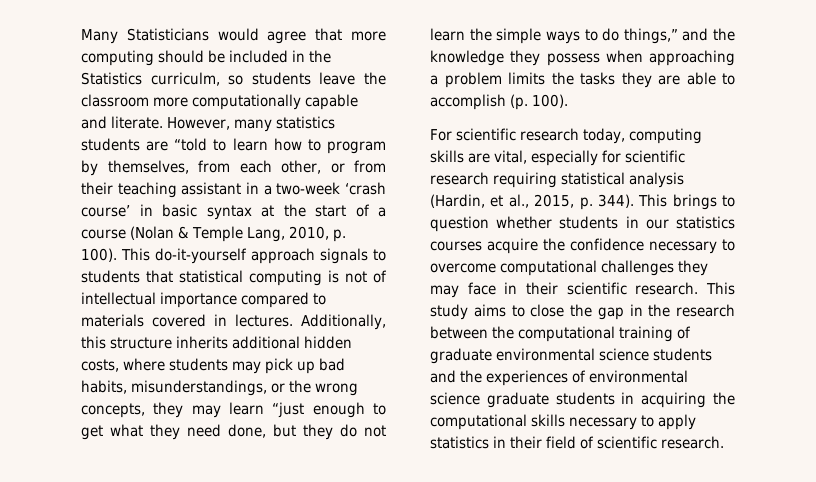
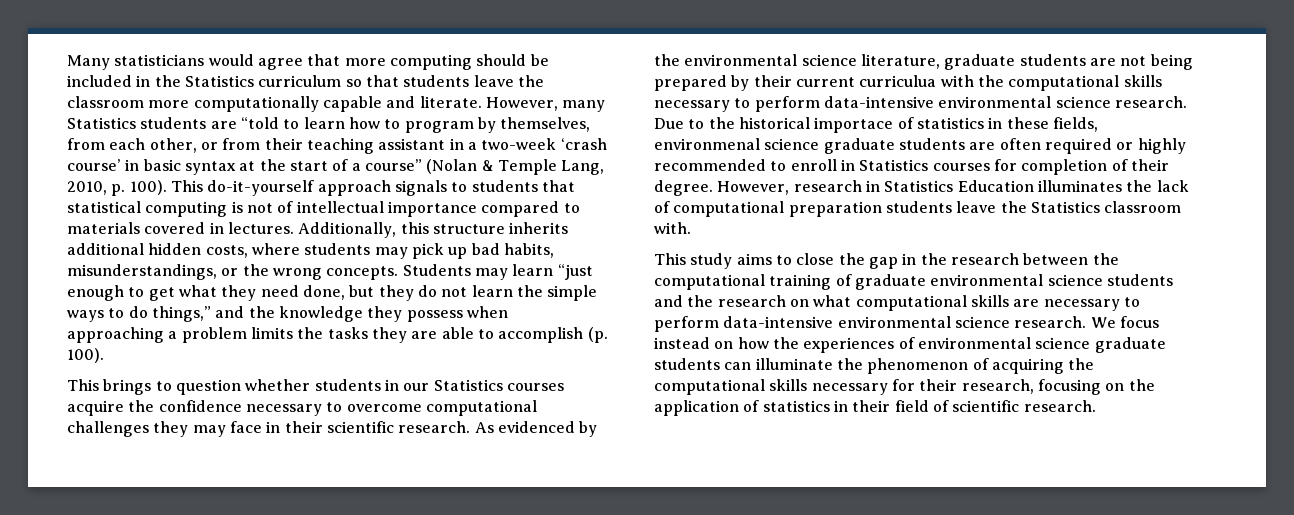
[126,28,209,41] Statisticians -> [114,54,205,66] statisticians
[150,72,244,86] curriculm, so -> [258,75,399,87] curriculum so that
[276,116,336,129] statistics -> [67,117,136,129] Statistics
[81,229,126,239] course -> [364,159,422,171] course”
[81,402,184,418] concepts, they -> [326,264,471,280] concepts. Students
[430,128,703,144] [430,150,686,166] [430,172,685,188] [430,194,634,210] For scientific research today, computing skills are vital, especially for scientific research requiring statistical analysis (Hardin, et al., 2015, p. 344). -> (104, 355) none
[676,216,735,229] statistics -> [433,379,503,391] Statistics
(699, 288) none -> [474,421,598,437] [654,54,1193,70] [654,75,1162,91] [654,96,1187,112] [654,117,1098,133] [654,138,1186,154] [654,159,1169,175] [654,180,1189,196] [654,201,1182,217] [654,222,691,234] As evidenced by the environmental science literature, graduate students are not being prepared by their current curriculua with the computational skills necessary to perform data-intensive environmental science research. Due to the historical importace of statistics in these fields, environmenal science graduate students are often required or highly recommended to enroll in Statistics courses for completion of their degree. However, research in Statistics Education illuminates the lack of computational preparation students leave the Statistics classroom with. //
(483, 376) none -> [717,295,1140,311] [654,316,1159,332] [654,337,799,349] research on what computational skills are necessary to perform data-intensive environmental science research. We focus instead on how the
[621,392,635,404] in -> [724,358,989,374] can illuminate the phenomenon of
[641,414,697,430] to apply -> [891,379,1155,395] [654,400,760,416] for their research, focusing on the application of

